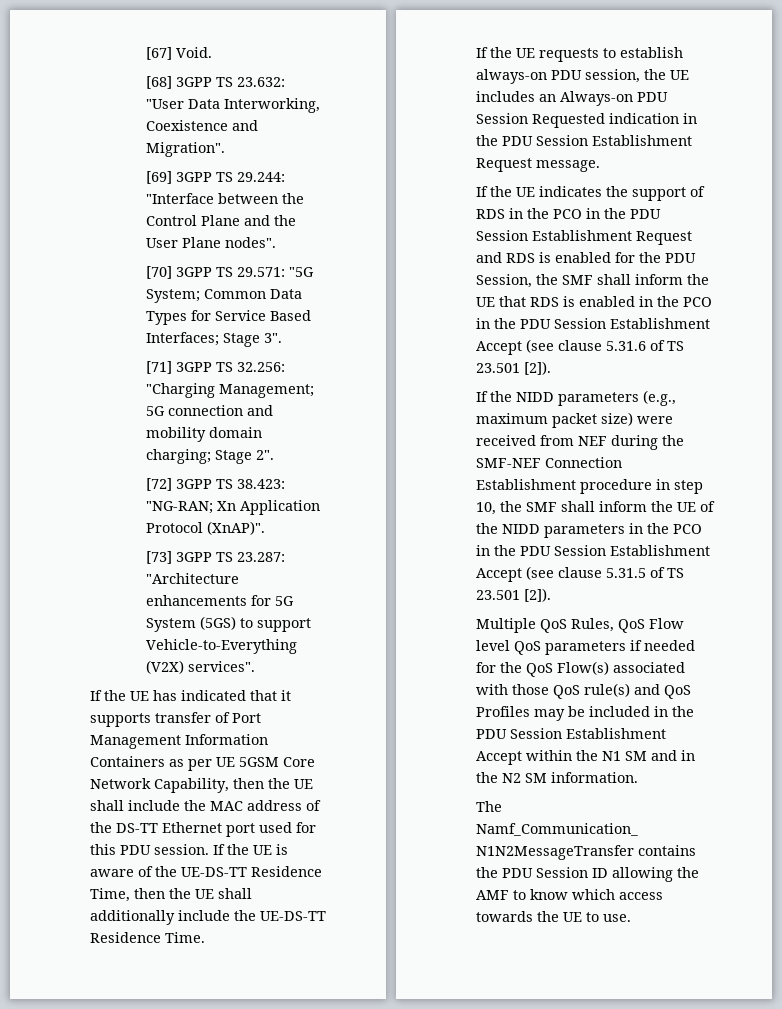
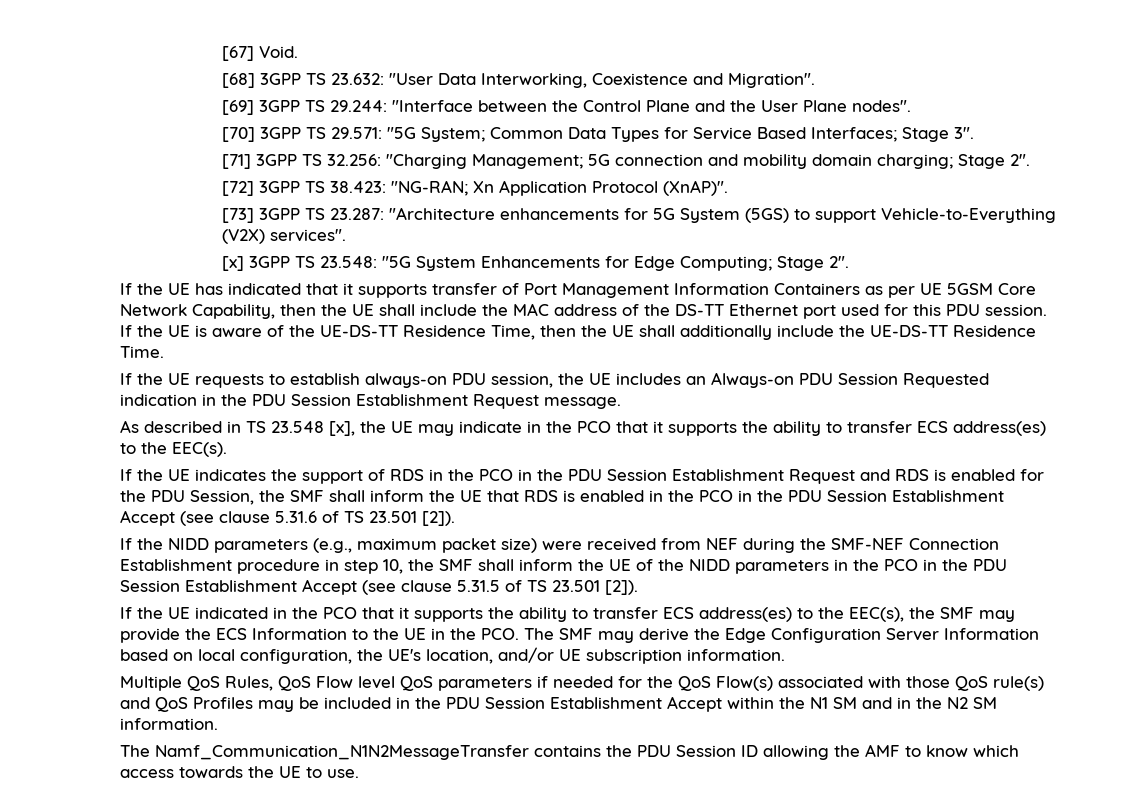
(256, 666) none -> [221,256,849,271] // [x] 3GPP TS 23.548: "5G System Enhancements for Edge Computing; Stage 2".
(600, 166) none -> [119,420,1046,436] [119,442,227,457] // As described in TS 23.548 [x], the UE may indicate in the PCO that it supports the ability to transfer ECS address(es) to the EEC(s).
(551, 595) none -> [119,607,1015,622] [119,628,1039,643] [119,647,785,664] // If the UE indicated in the PCO that it supports the ability to transfer ECS address(es) to the EEC(s), the SMF may provide the ECS Information to the UE in the PCO. The SMF may derive the Edge Configuration Server Information based on local configuration, the UE's location, and/or UE subscription information.

